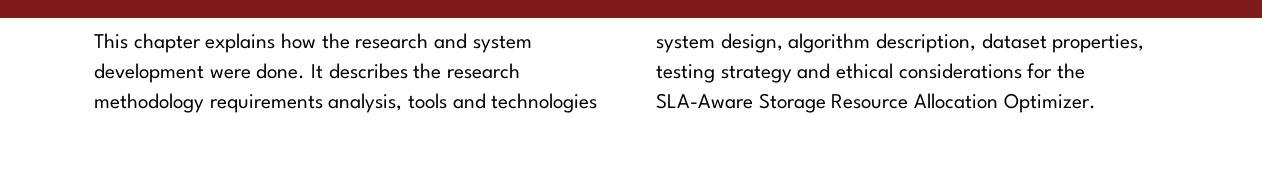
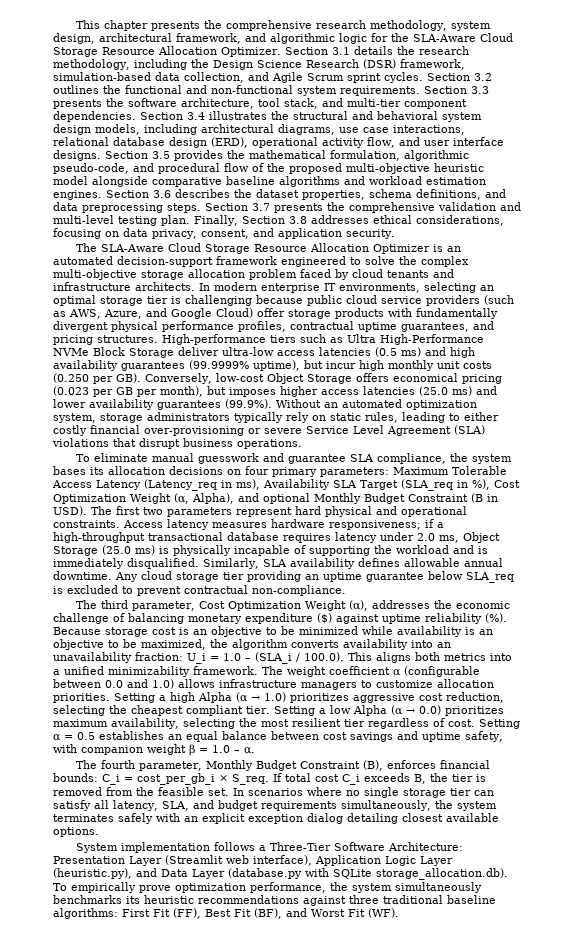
[205,33,532,53] [94,63,521,83] [94,93,598,113] [656,33,1145,53] [656,63,1022,83] explains how the research and system development were done. It describes the research methodology requirements analysis, tools and technologies system design, algorithm description, dataset properties, testing strategy and ethical considerations -> [151,20,492,31] [53,33,367,44] presents the comprehensive research methodology, system design, architectural framework, and algorithmic logic
(753, 101) none -> [480,33,513,42] Cloud
(1096, 103) none -> [284,46,469,55] [53,59,465,70] [53,72,492,83] [53,85,489,96] [53,98,467,109] [53,111,482,122] [53,124,465,135] [53,137,504,148] [53,150,469,161] [53,163,484,174] [53,176,486,187] [53,189,506,200] [53,202,521,213] [53,215,504,226] [53,228,395,239] [76,243,462,254] [53,256,469,267] [53,269,454,280] [53,282,494,293] [53,295,514,306] [53,308,498,319] [53,321,494,332] [53,334,484,345] [53,347,475,358] [53,360,492,371] [53,373,502,384] [53,386,497,397] [53,399,477,410] [53,412,499,423] [53,425,485,436] [52,438,302,449] [76,453,513,464] [53,466,507,477] [52,479,520,491] [53,493,498,504] [53,506,467,517] [53,519,444,530] [53,532,500,543] [53,545,488,556] [53,558,503,569] [53,571,514,583] [53,585,346,596] [76,600,511,611] [53,613,507,624] [53,626,493,637] [53,639,451,650] [53,652,512,664] [53,666,480,677] [53,679,494,690] [53,692,504,703] [53,705,504,716] [53,718,520,729] [53,731,503,742] [53,744,255,756] [76,760,491,771] [53,773,486,785] [53,787,494,798] [53,800,497,811] [53,813,499,824] [53,827,99,837] [76,842,464,853] [53,855,453,866] [53,868,508,880] [53,882,482,893] [53,895,496,906] [53,908,399,919] Section 3.1 details the research methodology, including the Design Science Research (DSR) framework, simulation-based data collection, and Agile Scrum sprint cycles. Section 3.2 outlines the functional and non-functional system requirements. Section 3.3 presents the software architecture, tool stack, and multi-tier component dependencies. Section 3.4 illustrates the structural and behavioral system design models, including architectural diagrams, use case interactions, relational database design (ERD), operational activity flow, and user interface designs. Section 3.5 provides the mathematical formulation, algorithmic pseudo-code, and procedural flow of the proposed multi-objective heuristic model alongside comparative baseline algorithms and workload estimation engines. Section 3.6 describes the dataset properties, schema definitions, and data preprocessing steps. Section 3.7 presents the comprehensive validation and multi-level testing plan. Finally, Section 3.8 addresses ethical considerations, focusing on data privacy, consent, and application security. // The SLA-Aware Cloud Storage Resource Allocation Optimizer is an automated decision-support framework engineered to solve the complex multi-objective storage allocation problem faced by cloud tenants and infrastructure architects. In modern enterprise IT environments, selecting an optimal storage tier is challenging because public cloud service providers (such as AWS, Azure, and Google Cloud) offer storage products with fundamentally divergent physical performance profiles, contractual uptime guarantees, and pricing structures. High-performance tiers such as Ultra High-Performance NVMe Block Storage deliver ultra-low access latencies (0.5 ms) and high availability guarantees (99.9999% uptime), but incur high monthly unit costs (0.250 per GB). Conversely, low-cost Object Storage offers economical pricing (0.023 per GB per month), but imposes higher access latencies (25.0 ms) and lower availability guarantees (99.9%). Without an automated optimization system, storage administrators typically rely on static rules, leading to either costly financial over-provisioning or severe Service Level Agreement (SLA) violations that disrupt business operations. // To eliminate manual guesswork and guarantee SLA compliance, the system bases its allocation decisions on four primary parameters: Maximum Tolerable Access Latency (Latency_req in ms), Availability SLA Target (SLA_req in %), Cost Optimization Weight (α, Alpha), and optional Monthly Budget Constraint (B in USD). The first two parameters represent hard physical and operational constraints. Access latency measures hardware responsiveness; if a high-throughput transactional database requires latency under 2.0 ms, Object Storage (25.0 ms) is physically incapable of supporting the workload and is immediately disqualified. Similarly, SLA availability defines allowable annual downtime. Any cloud storage tier providing an uptime guarantee below SLA_req is excluded to prevent contractual non-compliance. // The third parameter, Cost Optimization Weight (α), addresses the economic challenge of balancing monetary expenditure ($) against uptime reliability (%). Because storage cost is an objective to be minimized while availability is an objective to be maximized, the algorithm converts availability into an unavailability fraction: U_i = 1.0 – (SLA_i / 100.0). This aligns both metrics into a unified minimizability framework. The weight coefficient α (configurable between 0.0 and 1.0) allows infrastructure managers to customize allocation priorities. Setting a high Alpha (α → 1.0) prioritizes aggressive cost reduction, selecting the cheapest compliant tier. Setting a low Alpha (α → 0.0) prioritizes maximum availability, selecting the most resilient tier regardless of cost. Setting α = 0.5 establishes an equal balance between cost savings and uptime safety, with companion weight β = 1.0 – α. // The fourth parameter, Monthly Budget Constraint (B), enforces financial bounds: C_i = cost_per_gb_i × S_req. If total cost C_i exceeds B, the tier is removed from the feasible set. In scenarios where no single storage tier can satisfy all latency, SLA, and budget requirements simultaneously, the system terminates safely with an explicit exception dialog detailing closest available options. // System implementation follows a Three-Tier Software Architecture: Presentation Layer (Streamlit web interface), Application Logic Layer (heuristic.py), and Data Layer (database.py with SQLite storage_allocation.db). To empirically prove optimization performance, the system simultaneously benchmarks its heuristic recommendations against three traditional baseline algorithms: First Fit (FF), Best Fit (BF), and Worst Fit (WF).

